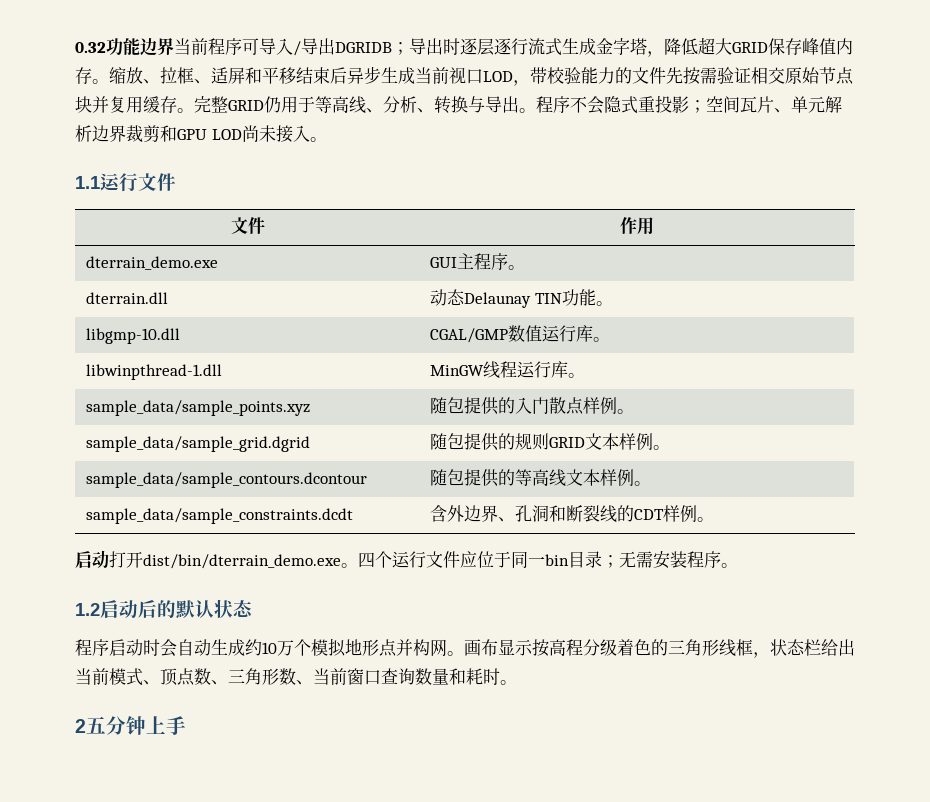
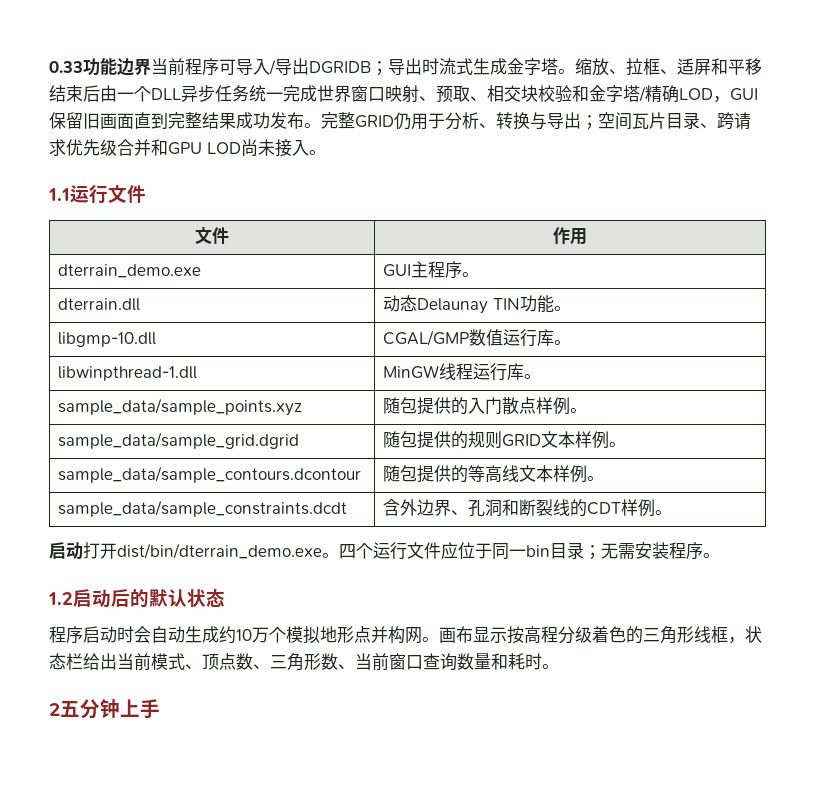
[75,42,106,53] 0.32 -> [49,61,83,73] 0.33
[460,38,528,56] 逐层逐行 -> (439, 66) none
[647,37,853,57] [75,67,92,84] ，降低超大GRID保存峰值内存 -> (558, 66) none
[347,66,854,86] [75,96,177,113] 异步生成当前视口LOD，带校验能力的文件先按需验证相交原始节点块并复用缓存 -> [100,85,758,103] [49,112,304,129] 由一个DLL异步任务统一完成世界窗口映射、预取、相交块校验和金字塔/精确LOD，GUI保留旧画面直到完整结果成功发布
[315,96,383,114] 等高线、 -> (445, 121) none
[519,95,842,114] [75,125,160,143] 。程序不会隐式重投影；空间瓦片、单元解析边界裁剪 -> [581,112,751,130] [49,139,151,156] ；空间瓦片目录、跨请求优先级合并

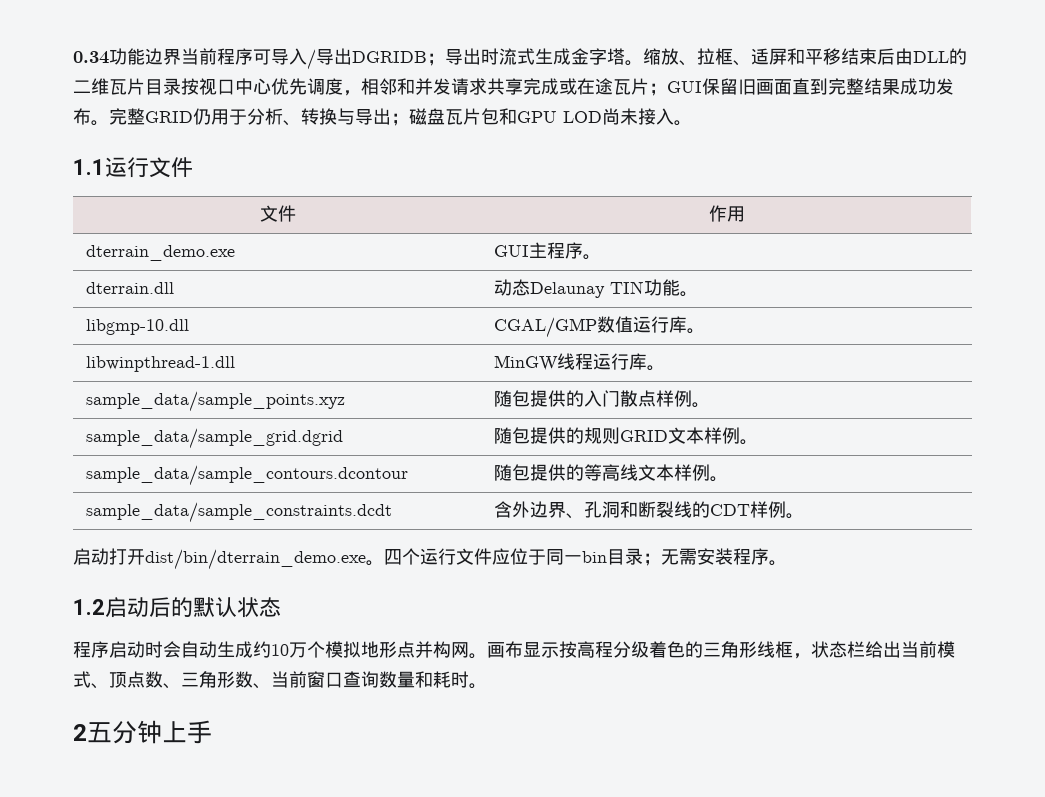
[49,61,83,73] 0.33 -> [73,51,109,64] 0.34
[117,85,730,103] 一个DLL异步任务统一完成世界窗口映射、预取、相交块校验和金字塔/精确LOD， -> [913,48,967,65] [73,78,667,96] DLL的二维瓦片目录按视口中心优先调度，相邻和并发请求共享完成或在途瓦片；
[598,112,751,130] [49,139,151,156] 空间瓦片目录、跨请求优先级合并 -> [409,108,499,125] 磁盘瓦片包

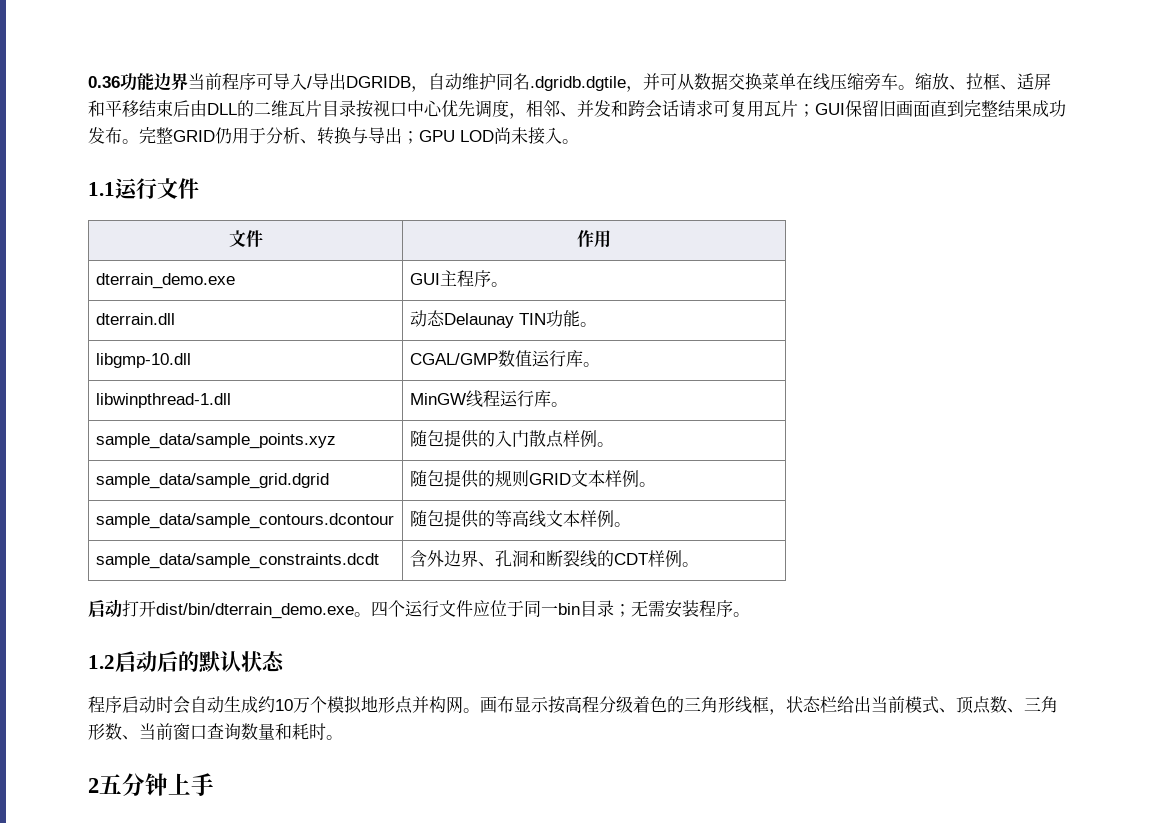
[73,51,109,64] 0.34 -> [88,76,120,88] 0.36
[427,48,625,66] ；导出时流式生成金字塔 -> [411,73,898,92] ，自动维护同名.dgridb.dgtile，并可从数据交换菜单在线压缩旁车
[397,78,613,95] 和并发请求共享完成或在途 -> [560,100,764,118] 、并发和跨会话请求可复用
[409,108,517,125] 磁盘瓦片包和 -> (419, 137) none

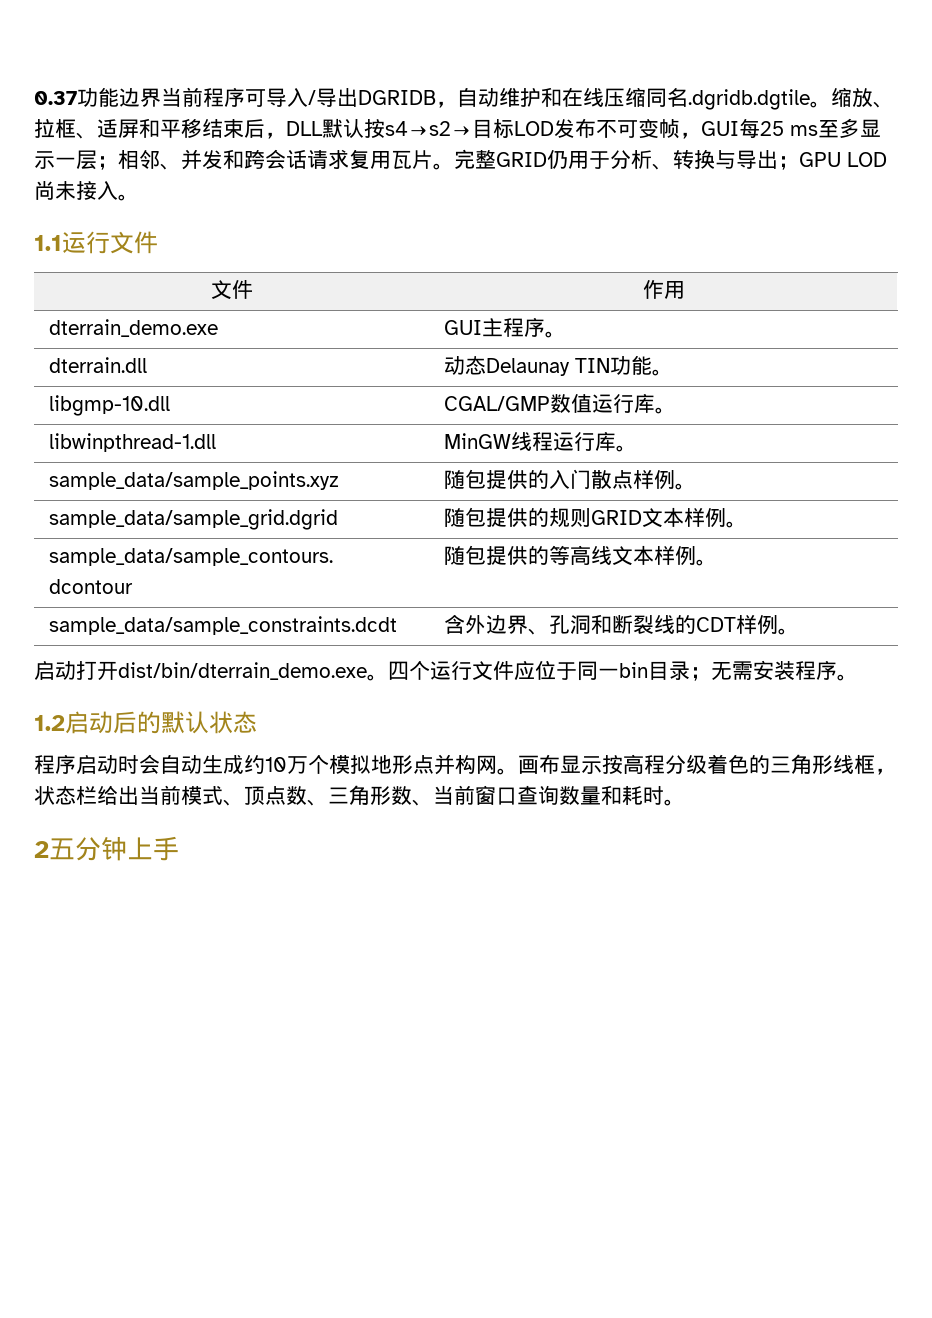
[88,76,120,88] 0.36 -> [34,91,77,105] 0.37
[496,73,898,92] 同名.dgridb.dgtile，并可从数据交换菜单在线压缩旁车 -> [541,87,810,110] 和在线压缩同名.dgridb.dgtile
[190,100,526,119] 由DLL的二维瓦片目录按视口中心优先调度， -> [265,118,881,139] [34,150,118,170] ，DLL默认按s4→s2→目标LOD发布不可变帧，GUI每25 ms至多显示一层；
[713,100,730,117] 可 -> (349, 159) none
[798,100,1066,117] [88,127,122,144] ；GUI保留旧画面直到完整结果成功发布 -> (433, 159) none

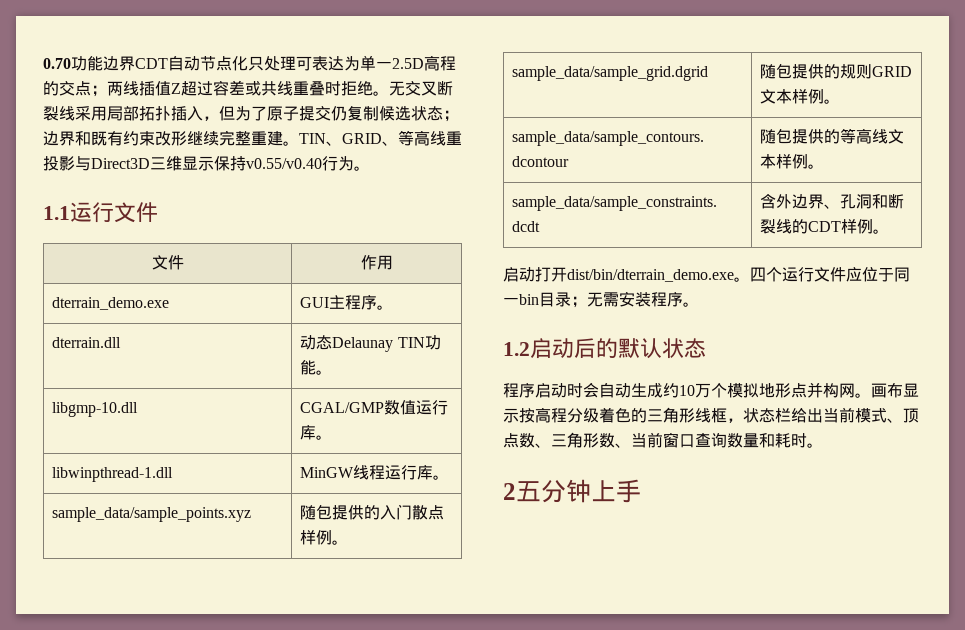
[34,91,77,105] 0.37 -> [43,58,71,69] 0.70
[161,87,894,110] [34,118,881,139] [34,149,887,170] [34,181,118,200] 当前程序可导入/导出DGRIDB，自动维护和在线压缩同名.dgridb.dgtile。缩放、拉框、适屏和平移结束后，DLL默认按s4→s2→目标LOD发布不可变帧，GUI每25 ms至多显示一层；相邻、并发和跨会话请求复用瓦片。完整GRID仍用于分析、转换与导出；GPU LOD尚未接入 -> [135,55,456,71] [43,80,453,97] [43,105,459,122] [43,130,462,146] [43,156,354,171] CDT自动节点化只处理可表达为单一2.5D高程的交点；两线插值Z超过容差或共线重叠时拒绝。无交叉断裂线采用局部拓扑插入，但为了原子提交仍复制候选状态；边界和既有约束改形继续完整重建。TIN、GRID、等高线重投影与Direct3D三维显示保持v0.55/v0.40行为

